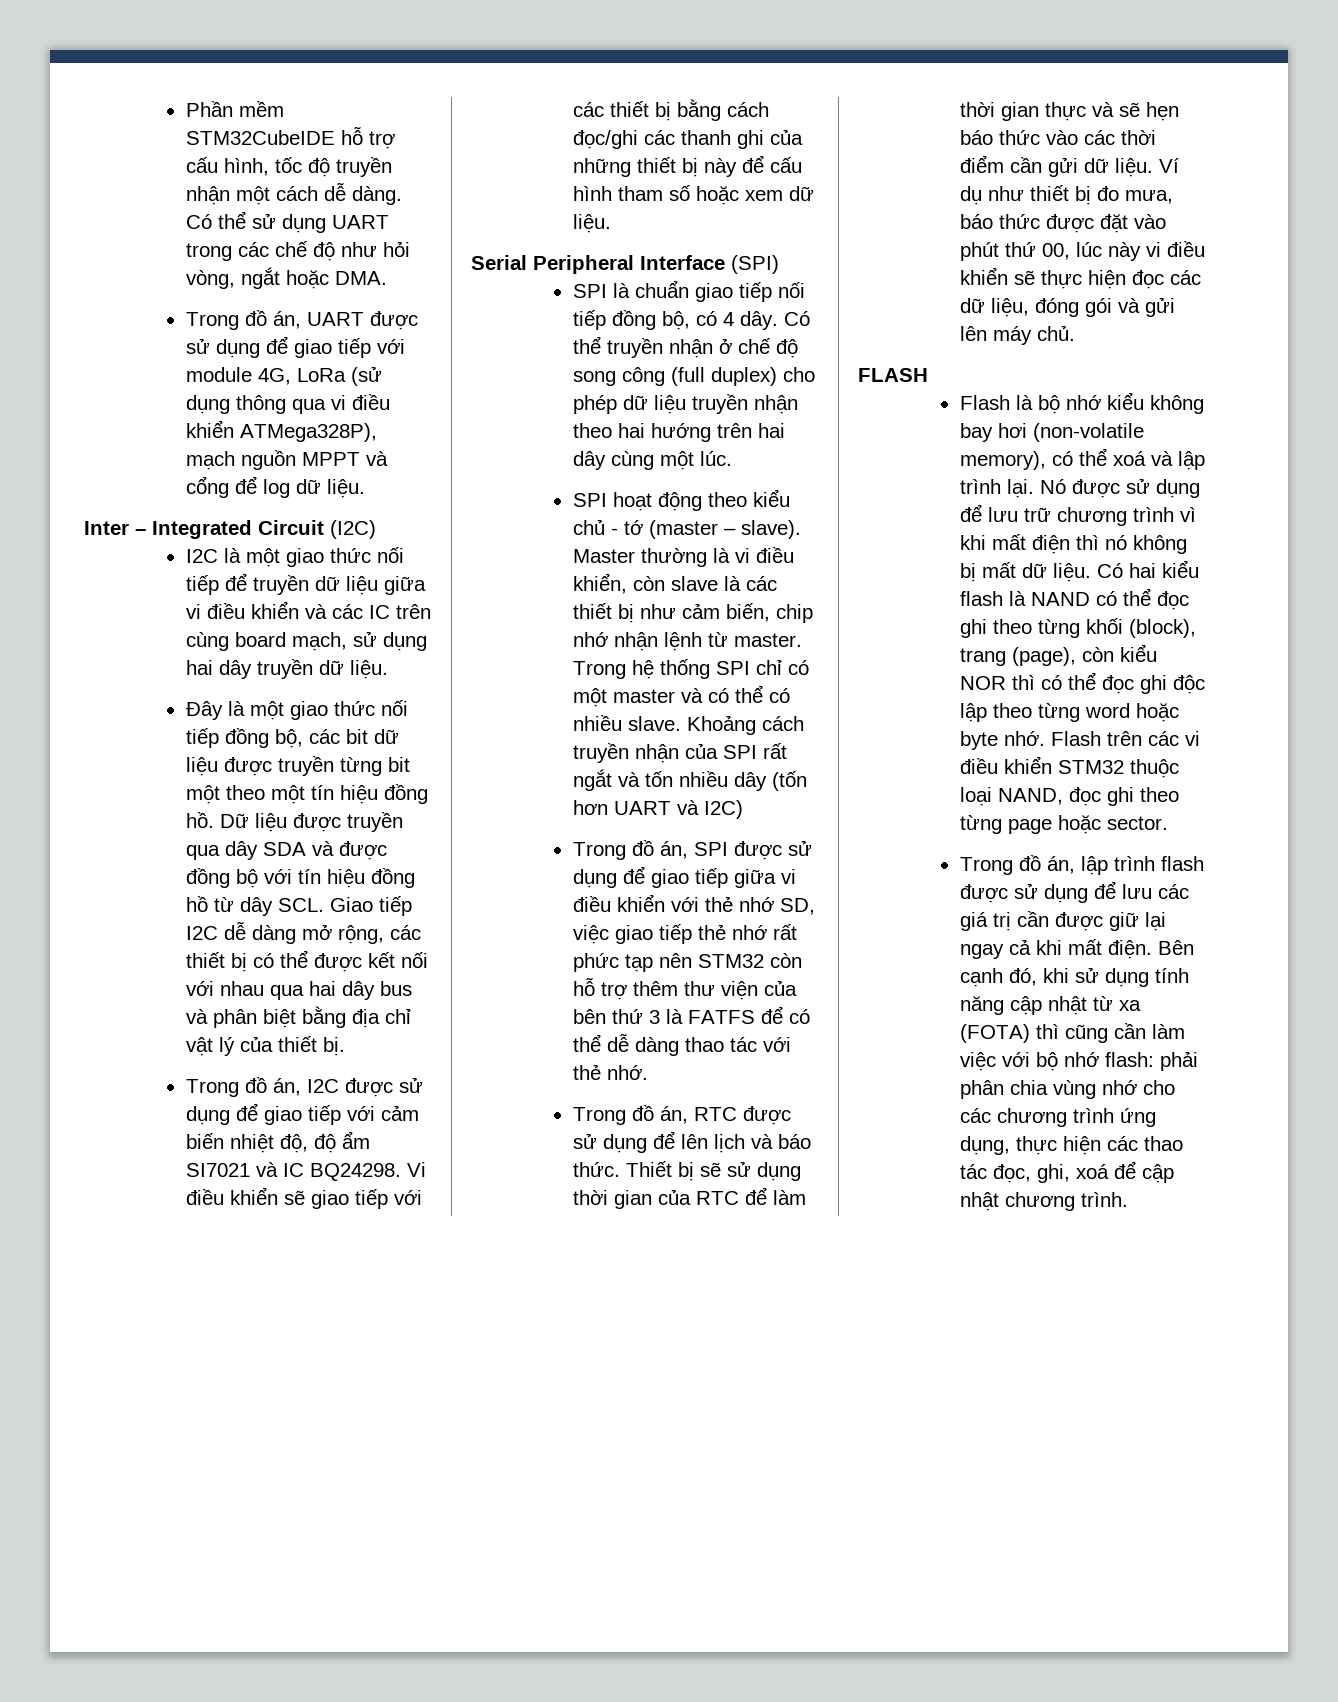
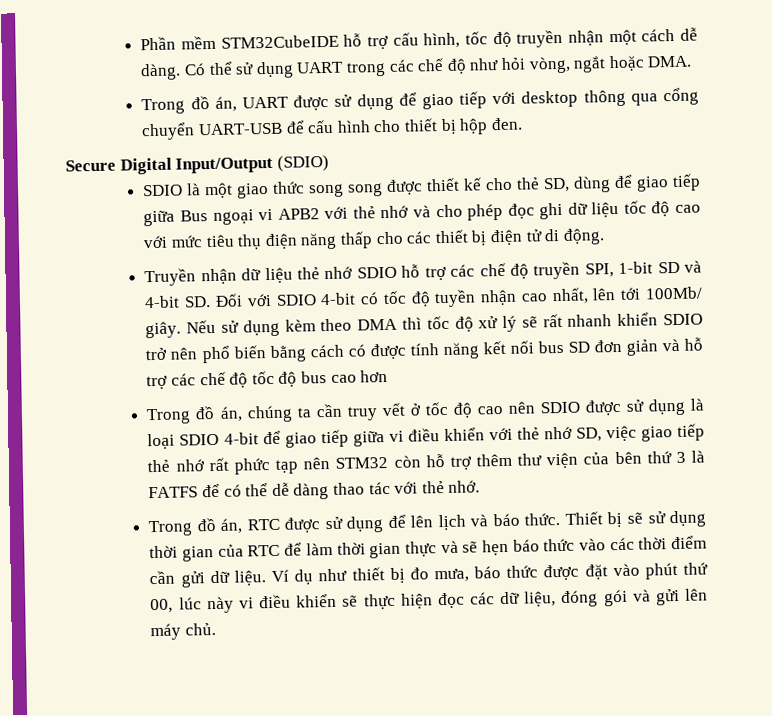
[185,366,382,386] [185,394,390,414] [185,420,377,442] [185,450,388,470] [185,476,365,498] [84,520,376,539] [185,547,404,567] [185,573,426,595] [185,601,431,619] [185,631,427,651] [185,659,388,679] [185,700,408,720] [185,728,399,748] [185,756,410,776] [185,784,428,804] [185,812,403,832] [185,841,387,860] [185,868,415,888] [185,896,412,916] [185,922,421,944] [185,950,428,972] [185,981,412,1000] [185,1006,411,1028] [185,1036,345,1056] [185,1077,423,1097] [185,1103,419,1125] [185,1131,370,1153] [185,1162,426,1181] [185,1187,422,1209] [572,99,769,121] [572,129,803,149] [572,155,802,177] [572,185,814,205] [572,214,611,233] [471,255,779,274] [572,280,805,302] [572,310,810,330] [572,336,798,358] [572,367,815,386] [572,394,798,414] [572,423,785,442] [572,451,732,470] [572,489,790,511] [572,519,801,539] [572,547,794,567] [572,573,777,594] [572,603,813,623] [572,632,802,651] [572,659,809,679] [572,685,790,707] [572,715,804,735] [572,743,787,763] [572,769,807,791] [572,800,743,819] [572,840,812,860] [572,869,617,888] module 4G, LoRa (sử dụng thông qua vi điều khiển ATMega328P), mạch nguồn MPPT và cổng để log dữ liệu. // Inter – Integrated Circuit (I2C) // I2C là một giao thức nối tiếp để truyền dữ liệu giữa vi điều khiển và các IC trên cùng board mạch, sử dụng hai dây truyền dữ liệu. // Đây là một giao thức nối tiếp đồng bộ, các bit dữ liệu được truyền từng bit một theo một tín hiệu đồng hồ. Dữ liệu được truyền qua dây SDA và được đồng bộ với tín hiệu đồng hồ từ dây SCL. Giao tiếp I2C dễ dàng mở rộng, các thiết bị có thể được kết nối với nhau qua hai dây bus và phân biệt bằng địa chỉ vật lý của thiết bị. // Trong đồ án, I2C được sử dụng để giao tiếp với cảm biến nhiệt độ, độ ẩm SI7021 và IC BQ24298. Vi điều khiển sẽ giao tiếp với các thiết bị bằng cách đọc/ghi các thanh ghi của những thiết bị này để cấu hình tham số hoặc xem dữ liệu. // Serial Peripheral Interface (SPI) // SPI là chuẩn giao tiếp nối tiếp đồng bộ, có 4 dây. Có thể truyền nhận ở chế độ song công (full duplex) cho phép dữ liệu truyền nhận theo hai hướng trên hai dây cùng một lúc. // SPI hoạt động theo kiểu chủ - tớ (master – slave). Master thường là vi điều khiển, còn slave là các thiết bị như cảm biến, chip nhớ nhận lệnh từ master. Trong hệ thống SPI chỉ có một master và có thể có nhiều slave. Khoảng cách truyền nhận của SPI rất ngắt và tốn nhiều dây (tốn hơn UART và I2C) // Trong đồ án, SPI được sử dụng -> [521,87,699,108] [141,117,523,141] [65,154,329,175] [142,173,701,199] [143,200,701,227] [143,228,605,250] [144,260,702,287] [144,286,703,309] [145,312,703,339] [145,337,704,364] [146,369,389,390] [146,398,705,425] [147,432,259,450] desktop thông qua cổng chuyển UART-USB để cấu hình cho thiết bị hộp đen. // Secure Digital Input/Output (SDIO) // SDIO là một giao thức song song được thiết kế cho thẻ SD, dùng để giao tiếp giữa Bus ngoại vi APB2 với thẻ nhớ và cho phép đọc ghi dữ liệu tốc độ cao với mức tiêu thụ điện năng thấp cho các thiết bị điện tử di động. // Truyền nhận dữ liệu thẻ nhớ SDIO hỗ trợ các chế độ truyền SPI, 1-bit SD và 4-bit SD. Đối với SDIO 4-bit có tốc độ tuyền nhận cao nhất, lên tới 100Mb/ giây. Nếu sử dụng kèm theo DMA thì tốc độ xử lý sẽ rất nhanh khiển SDIO trở nên phổ biến bằng cách có được tính năng kết nối bus SD đơn giản và hỗ trợ các chế độ tốc độ bus cao hơn // Trong đồ án, chúng ta cần truy vết ở tốc độ cao nên SDIO được sử dụng là loại SDIO 4-bit
[858,368,928,382] [959,392,1204,414] [959,423,1144,442] [959,448,1205,470] [959,478,1200,498] [959,504,1196,526] [959,534,1187,554] [959,560,1199,582] [959,588,1189,610] [959,618,1196,638] [959,644,1157,666] [959,672,1205,694] [959,703,1179,722] [959,731,1200,750] [959,756,1179,778] [959,787,1179,806] [959,815,1168,834] [959,855,1204,875] [959,881,1189,903] [959,911,1166,931] [959,939,1194,959] [959,967,1189,987] [959,996,1141,1015] [959,1023,1185,1043] [959,1051,1198,1071] [959,1080,1175,1099] [959,1108,1156,1127] [959,1136,1183,1155] [959,1161,1174,1183] [959,1192,1128,1211] // FLASH // Flash là bộ nhớ kiểu không bay hơi (non-volatile memory), có thể xoá và lập trình lại. Nó được sử dụng để lưu trữ chương trình vì khi mất điện thì nó không bị mất dữ liệu. Có hai kiểu flash là NAND có thể đọc ghi theo từng khối (block), trang (page), còn kiểu NOR thì có thể đọc ghi độc lập theo từng word hoặc byte nhớ. Flash trên các vi điều khiển STM32 thuộc loại NAND, đọc ghi theo từng page hoặc sector. // Trong đồ án, lập trình flash được sử dụng để lưu các giá trị cần được giữ lại ngay cả khi mất điện. Bên cạnh đó, khi sử dụng tính năng cập nhật từ xa (FOTA) thì cũng cần làm việc với bộ nhớ flash: phải phân chia vùng nhớ cho các chương trình ứng dụng, thực hiện các thao tác đọc, ghi, xoá để cập nhật chương trình. -> (217, 629) none

